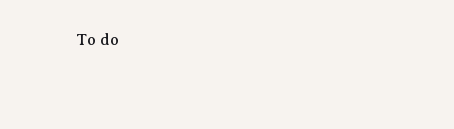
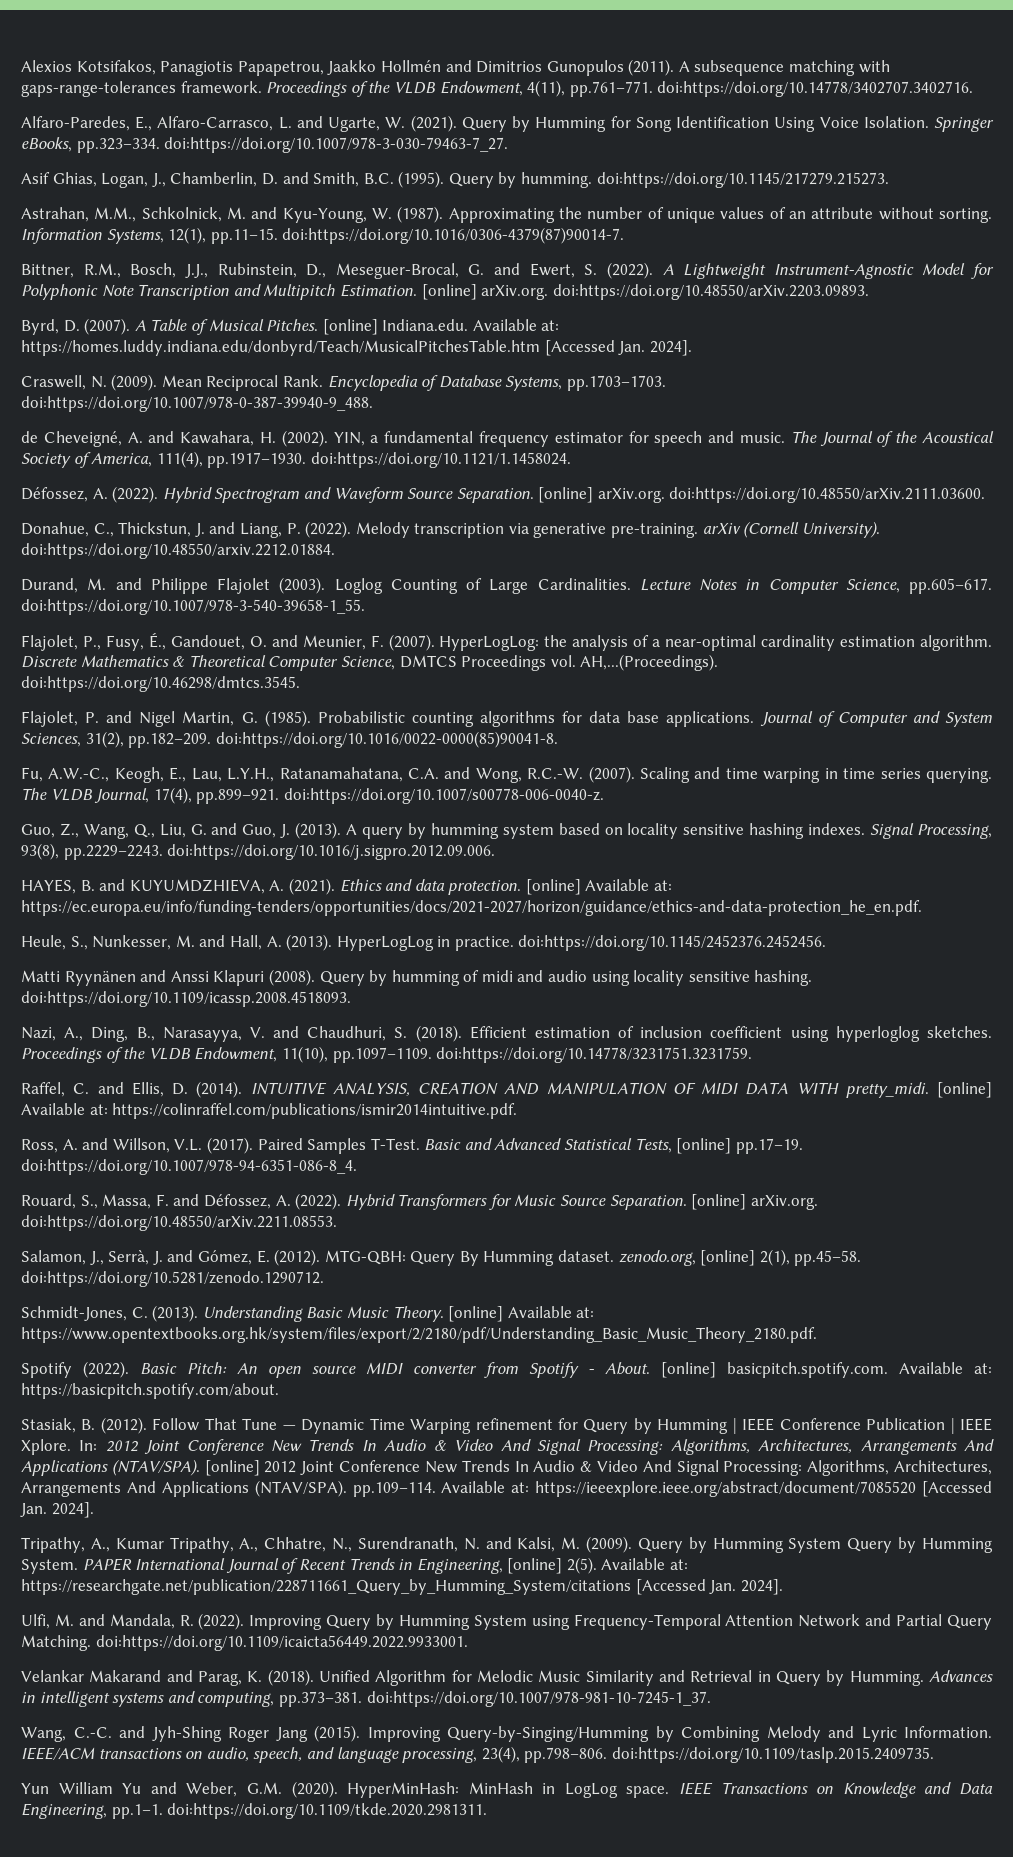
[76,33,120,45] To do -> [21,59,890,76] [21,80,974,97] [21,115,995,132] [21,137,509,153] [21,171,889,188] [21,206,993,223] [21,227,625,244] [21,262,994,279] [21,284,869,300] [21,318,560,335] [21,340,692,356] [21,374,666,391] [21,396,373,412] [21,430,994,447] [21,451,571,468] [21,486,986,503] [21,521,880,538] [21,543,335,559] [21,577,992,594] [21,599,365,615] [21,632,993,651] [21,654,719,671] [21,676,300,692] [21,710,992,727] [21,731,558,748] [21,766,993,783] [21,787,604,804] [21,822,992,839] [21,843,496,860] [21,878,673,895] [21,900,922,916] [21,934,827,951] [21,969,813,986] [21,991,351,1007] [21,1025,992,1042] [21,1046,753,1063] [21,1081,992,1098] [21,1103,518,1119] [21,1137,803,1154] [21,1159,357,1175] [21,1193,818,1210] [21,1215,337,1231] [21,1249,862,1266] [21,1271,324,1287] [21,1305,595,1322] [21,1327,817,1343] [21,1361,992,1378] [21,1383,279,1399] [21,1417,993,1434] [21,1439,994,1455] [21,1459,992,1476] [21,1480,992,1497] [20,1502,94,1518] [21,1536,994,1553] [21,1557,689,1574] [21,1579,783,1595] [21,1613,992,1630] [21,1635,468,1651] [21,1669,994,1686] [21,1691,711,1707] [21,1725,992,1742] [21,1746,934,1763] [21,1781,994,1798] [21,1803,488,1819] Alexios Kotsifakos, Panagiotis Papapetrou, Jaakko Hollmén and Dimitrios Gunopulos (2011). A subsequence matching with gaps-range-tolerances framework. Proceedings of the VLDB Endowment, 4(11), pp.761–771. doi:https://doi.org/10.14778/3402707.3402716. // Alfaro-Paredes, E., Alfaro-Carrasco, L. and Ugarte, W. (2021). Query by Humming for Song Identification Using Voice Isolation. Springer eBooks, pp.323–334. doi:https://doi.org/10.1007/978-3-030-79463-7_27. // Asif Ghias, Logan, J., Chamberlin, D. and Smith, B.C. (1995). Query by humming. doi:https://doi.org/10.1145/217279.215273. // Astrahan, M.M., Schkolnick, M. and Kyu-Young, W. (1987). Approximating the number of unique values of an attribute without sorting. Information Systems, 12(1), pp.11–15. doi:https://doi.org/10.1016/0306-4379(87)90014-7. // Bittner, R.M., Bosch, J.J., Rubinstein, D., Meseguer-Brocal, G. and Ewert, S. (2022). A Lightweight Instrument-Agnostic Model for Polyphonic Note Transcription and Multipitch Estimation. [online] arXiv.org. doi:https://doi.org/10.48550/arXiv.2203.09893. // Byrd, D. (2007). A Table of Musical Pitches. [online] Indiana.edu. Available at: https://homes.luddy.indiana.edu/donbyrd/Teach/MusicalPitchesTable.htm [Accessed Jan. 2024]. // Craswell, N. (2009). Mean Reciprocal Rank. Encyclopedia of Database Systems, pp.1703–1703. doi:https://doi.org/10.1007/978-0-387-39940-9_488. // de Cheveigné, A. and Kawahara, H. (2002). YIN, a fundamental frequency estimator for speech and music. The Journal of the Acoustical Society of America, 111(4), pp.1917–1930. doi:https://doi.org/10.1121/1.1458024. // Défossez, A. (2022). Hybrid Spectrogram and Waveform Source Separation. [online] arXiv.org. doi:https://doi.org/10.48550/arXiv.2111.03600. // Donahue, C., Thickstun, J. and Liang, P. (2022). Melody transcription via generative pre-training. arXiv (Cornell University). doi:https://doi.org/10.48550/arxiv.2212.01884. // Durand, M. and Philippe Flajolet (2003). Loglog Counting of Large Cardinalities. Lecture Notes in Computer Science, pp.605–617. doi:https://doi.org/10.1007/978-3-540-39658-1_55. // Flajolet, P., Fusy, É., Gandouet, O. and Meunier, F. (2007). HyperLogLog: the analysis of a near-optimal cardinality estimation algorithm. Discrete Mathematics & Theoretical Computer Science, DMTCS Proceedings vol. AH,...(Proceedings). doi:https://doi.org/10.46298/dmtcs.3545. // Flajolet, P. and Nigel Martin, G. (1985). Probabilistic counting algorithms for data base applications. Journal of Computer and System Sciences, 31(2), pp.182–209. doi:https://doi.org/10.1016/0022-0000(85)90041-8. // Fu, A.W.-C., Keogh, E., Lau, L.Y.H., Ratanamahatana, C.A. and Wong, R.C.-W. (2007). Scaling and time warping in time series querying. The VLDB Journal, 17(4), pp.899–921. doi:https://doi.org/10.1007/s00778-006-0040-z. // Guo, Z., Wang, Q., Liu, G. and Guo, J. (2013). A query by humming system based on locality sensitive hashing indexes. Signal Processing, 93(8), pp.2229–2243. doi:https://doi.org/10.1016/j.sigpro.2012.09.006. // HAYES, B. and KUYUMDZHIEVA, A. (2021). Ethics and data protection. [online] Available at: https://ec.europa.eu/info/funding-tenders/opportunities/docs/2021-2027/horizon/guidance/ethics-and-data-protection_he_en.pdf. // Heule, S., Nunkesser, M. and Hall, A. (2013). HyperLogLog in practice. doi:https://doi.org/10.1145/2452376.2452456. // Matti Ryynänen and Anssi Klapuri (2008). Query by humming of midi and audio using locality sensitive hashing. doi:https://doi.org/10.1109/icassp.2008.4518093. // Nazi, A., Ding, B., Narasayya, V. and Chaudhuri, S. (2018). Efficient estimation of inclusion coefficient using hyperloglog sketches. Proceedings of the VLDB Endowment, 11(10), pp.1097–1109. doi:https://doi.org/10.14778/3231751.3231759. // Raffel, C. and Ellis, D. (2014). INTUITIVE ANALYSIS, CREATION AND MANIPULATION OF MIDI DATA WITH pretty_midi. [online] Available at: https://colinraffel.com/publications/ismir2014intuitive.pdf. // Ross, A. and Willson, V.L. (2017). Paired Samples T-Test. Basic and Advanced Statistical Tests, [online] pp.17–19. doi:https://doi.org/10.1007/978-94-6351-086-8_4. // Rouard, S., Massa, F. and Défossez, A. (2022). Hybrid Transformers for Music Source Separation. [online] arXiv.org. doi:https://doi.org/10.48550/arXiv.2211.08553. // Salamon, J., Serrà, J. and Gómez, E. (2012). MTG-QBH: Query By Humming dataset. zenodo.org, [online] 2(1), pp.45–58. doi:https://doi.org/10.5281/zenodo.1290712. // Schmidt-Jones, C. (2013). Understanding Basic Music Theory. [online] Available at: https://www.opentextbooks.org.hk/system/files/export/2/2180/pdf/Understanding_Basic_Music_Theory_2180.pdf. // Spotify (2022). Basic Pitch: An open source MIDI converter from Spotify - About. [online] basicpitch.spotify.com. Available at: https://basicpitch.spotify.com/about. // Stasiak, B. (2012). Follow That Tune — Dynamic Time Warping refinement for Query by Humming | IEEE Conference Publication | IEEE Xplore. In: 2012 Joint Conference New Trends In Audio & Video And Signal Processing: Algorithms, Architectures, Arrangements And Applications (NTAV/SPA). [online] 2012 Joint Conference New Trends In Audio & Video And Signal Processing: Algorithms, Architectures, Arrangements And Applications (NTAV/SPA). pp.109–114. Available at: https://ieeexplore.ieee.org/abstract/document/7085520 [Accessed Jan. 2024]. // Tripathy, A., Kumar Tripathy, A., Chhatre, N., Surendranath, N. and Kalsi, M. (2009). Query by Humming System Query by Humming System. PAPER International Journal of Recent Trends in Engineering, [online] 2(5). Available at: https://researchgate.net/publication/228711661_Query_by_Humming_System/citations [Accessed Jan. 2024]. // Ulfi, M. and Mandala, R. (2022). Improving Query by Humming System using Frequency-Temporal Attention Network and Partial Query Matching. doi:https://doi.org/10.1109/icaicta56449.2022.9933001. // Velankar Makarand and Parag, K. (2018). Unified Algorithm for Melodic Music Similarity and Retrieval in Query by Humming. Advances in intelligent systems and computing, pp.373–381. doi:https://doi.org/10.1007/978-981-10-7245-1_37. // Wang, C.-C. and Jyh-Shing Roger Jang (2015). Improving Query-by-Singing/Humming by Combining Melody and Lyric Information. IEEE/ACM transactions on audio, speech, and language processing, 23(4), pp.798–806. doi:https://doi.org/10.1109/taslp.2015.2409735. // Yun William Yu and Weber, G.M. (2020). HyperMinHash: MinHash in LogLog space. IEEE Transactions on Knowledge and Data Engineering, pp.1–1. doi:https://doi.org/10.1109/tkde.2020.2981311.

